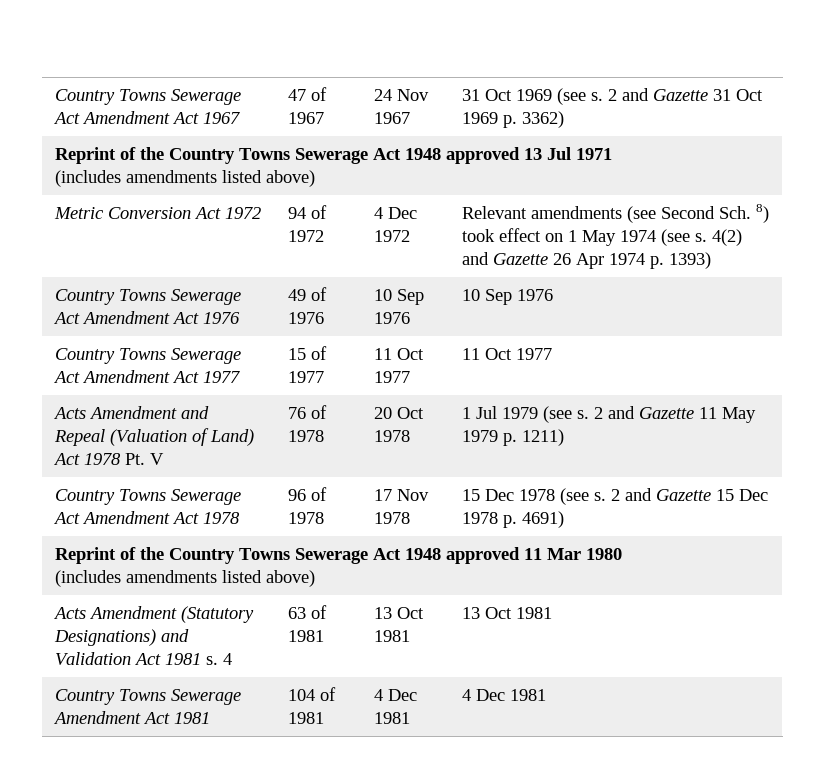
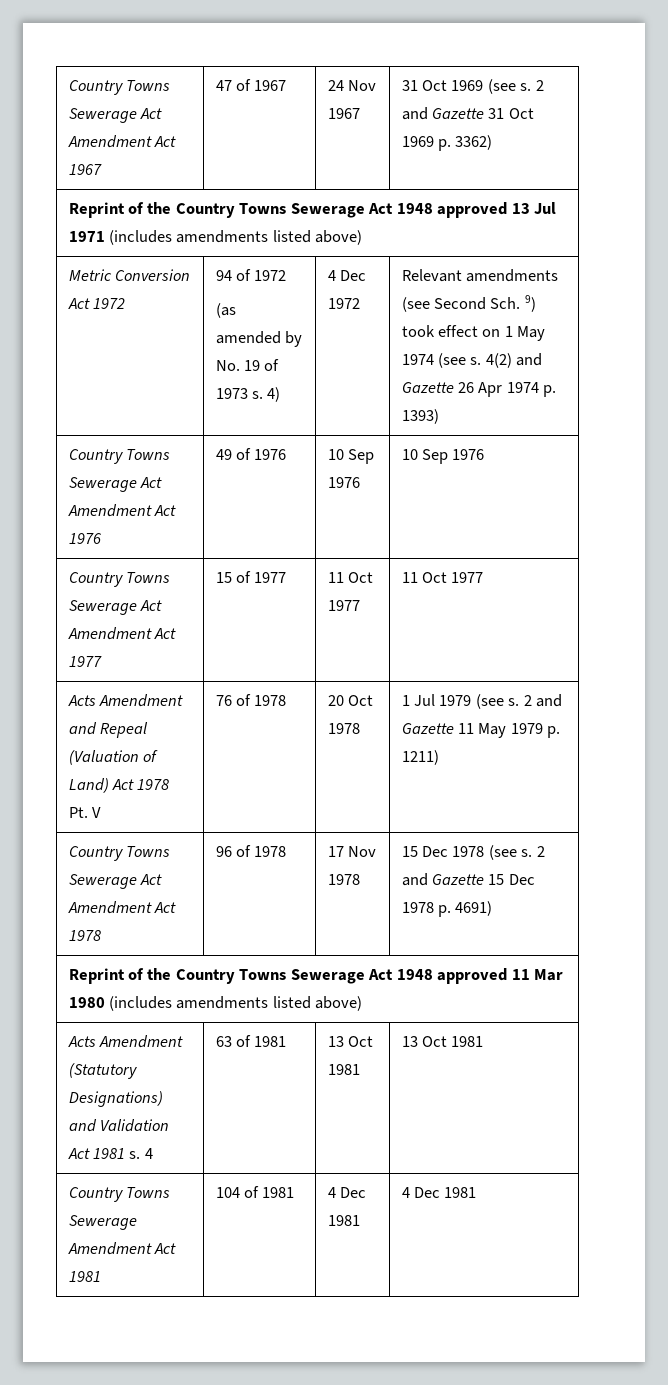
(613, 154) // -> (105, 236) none
(325, 236) none -> [215,303,236,318] [215,331,303,347] [215,359,280,371] [215,387,281,402] // (as amended by No. 19 of 1973 s. 4)
[756,204,770,223] 8) -> [524,295,536,312] 9)
(623, 554) // -> (105, 1002) none

